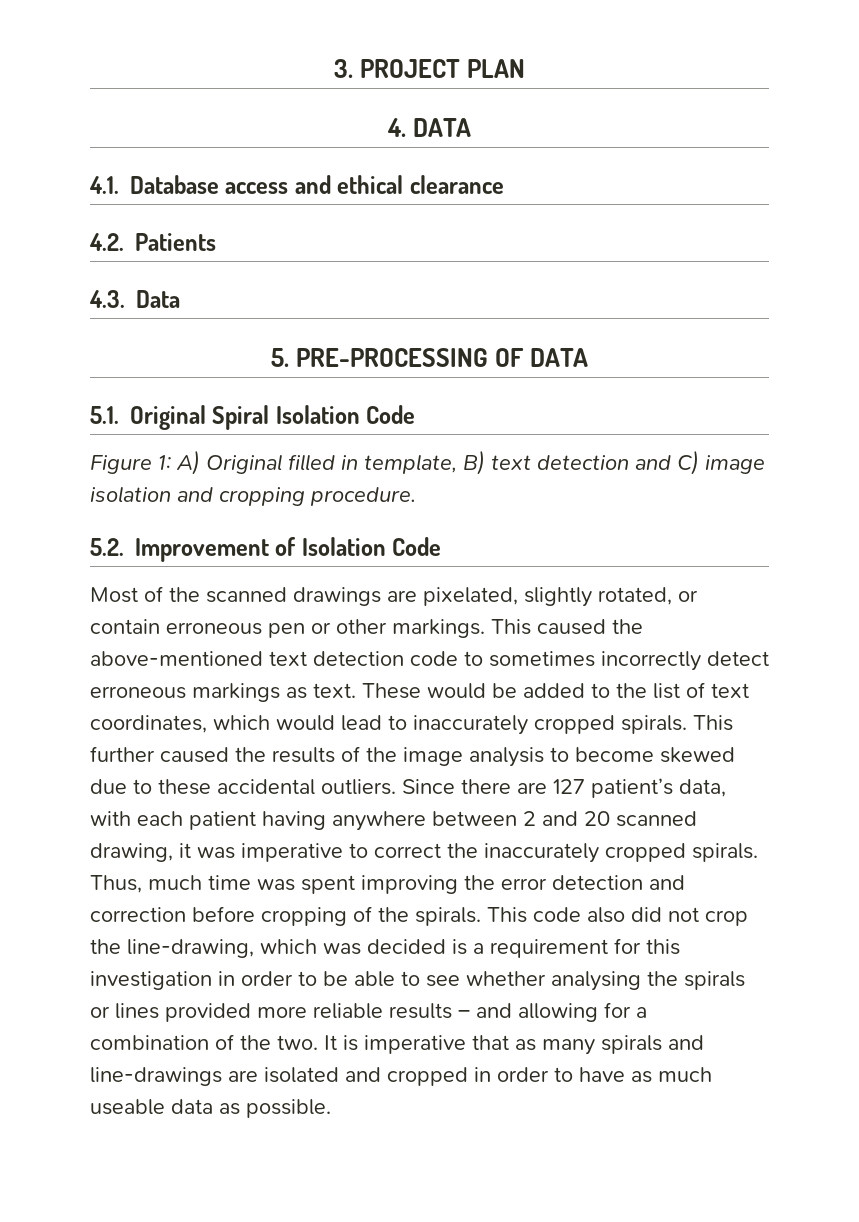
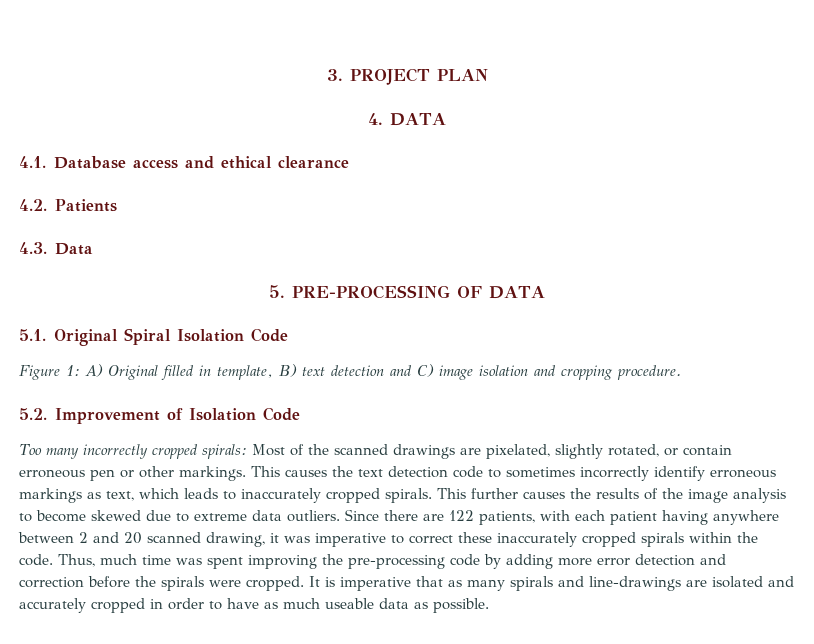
(442, 546) none -> [19,444,247,459] Too many incorrectly cropped spirals:
[537,619,643,635] [90,651,263,666] caused the above-mentioned -> [285,466,353,477] causes the
[707,651,769,666] detect -> [654,466,705,481] identify
[313,682,749,699] [90,715,382,733] text. These would be added to the list of text coordinates, which would lead -> [106,488,218,501] text, which leads
[160,747,229,763] caused -> [523,491,565,499] causes
[158,779,315,795] these accidental -> [194,510,282,521] extreme data
[553,778,726,798] 127 patient’s data, -> [449,510,535,525] 122 patients,
[447,843,758,863] the inaccurately cropped spirals. -> [458,532,758,547] [19,554,53,566] these inaccurately cropped spirals within the code.
(495, 882) none -> [348,554,592,569] pre-processing code by adding more
[261,906,748,926] [90,938,680,958] [90,971,745,991] [90,1002,647,1022] [90,1034,318,1050] cropping of the spirals. This code also did not crop the line-drawing, which was decided is a requirement for this investigation in order to be able to see whether analysing the spirals or lines provided more reliable results – and allowing for a combination of the two. -> [135,576,304,591] the spirals were cropped.
(381, 1074) none -> [19,598,86,613] accurately

